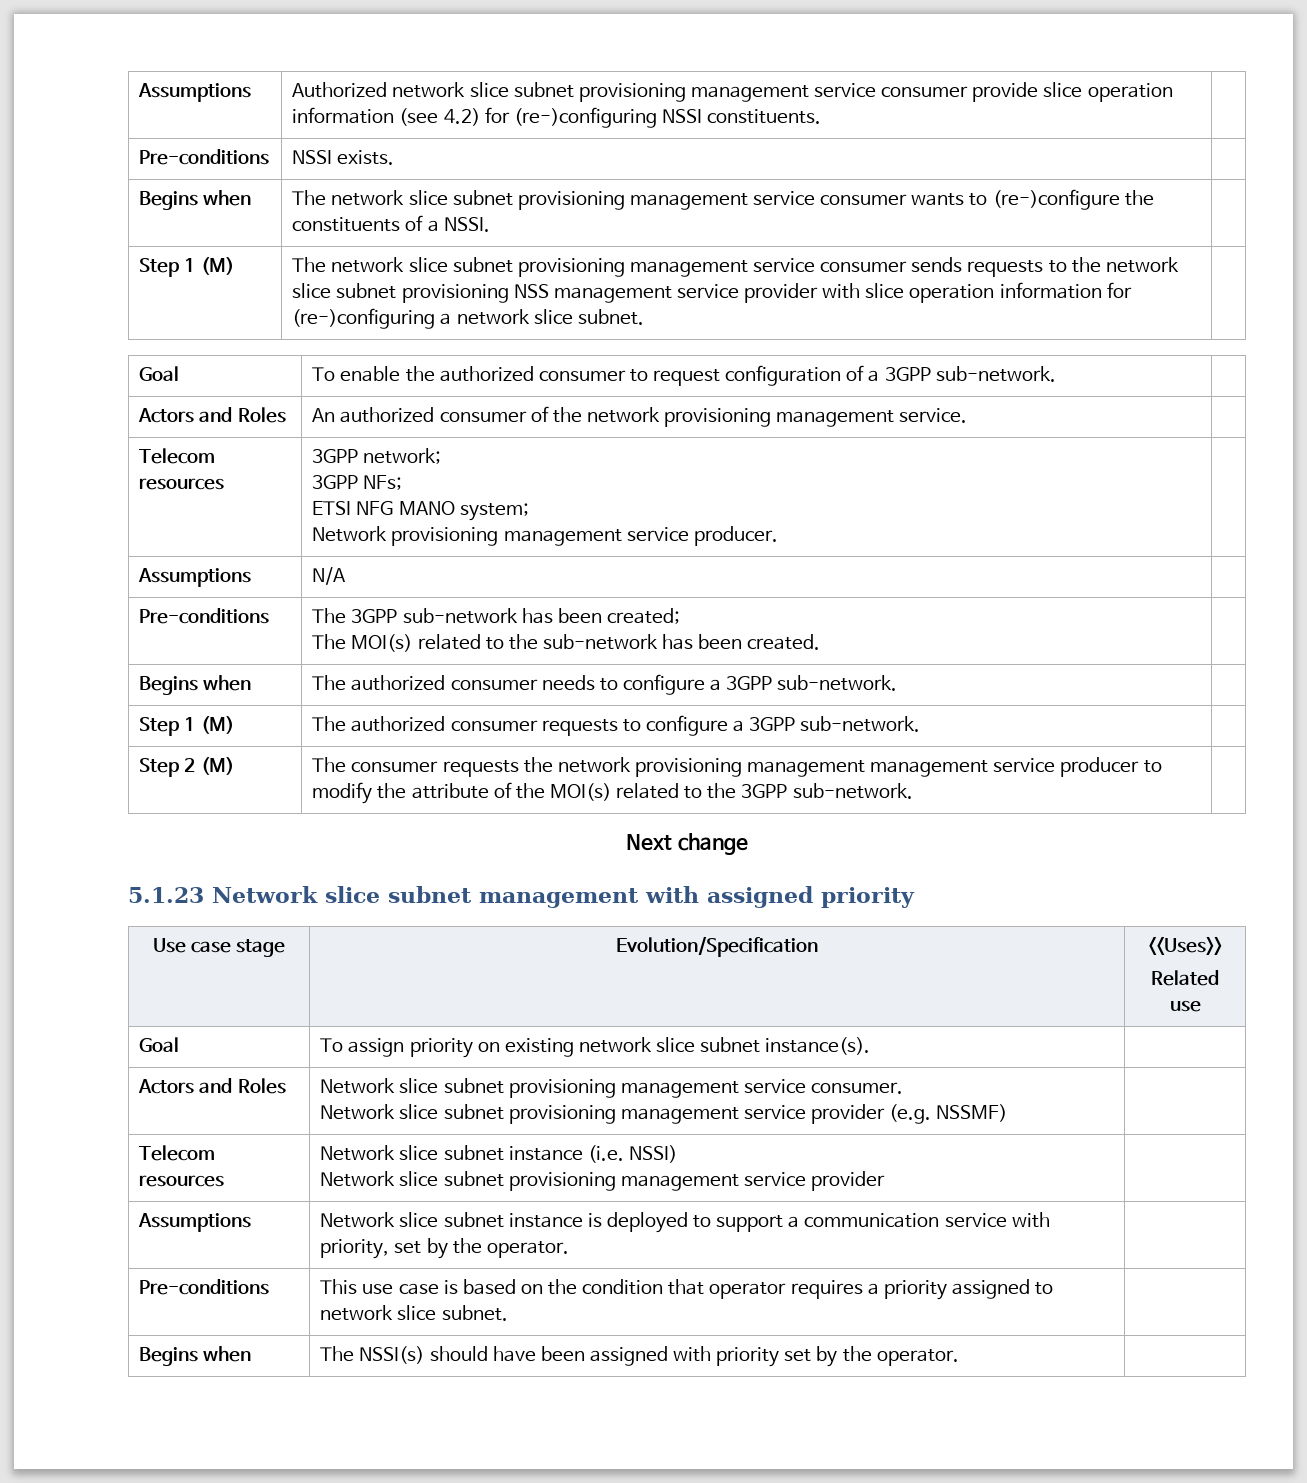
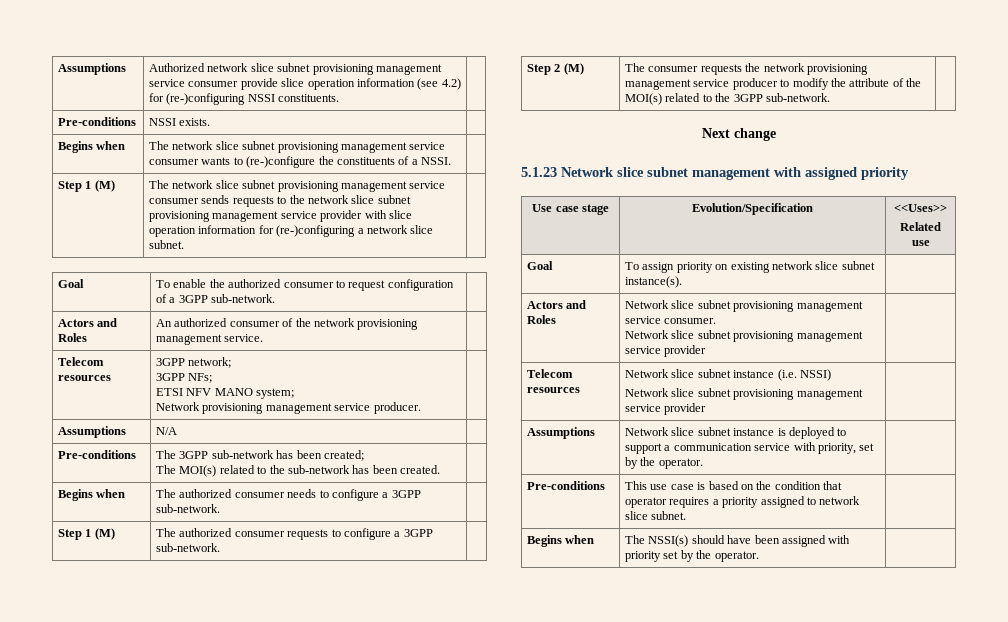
[513,284,549,298] NSS -> (211, 216) none
[356,501,394,515] NFG -> [186,388,212,396] NFV
[870,760,989,777] management -> (692, 84) none
[889,1104,1008,1124] (e.g. NSSMF) -> (707, 351) none

